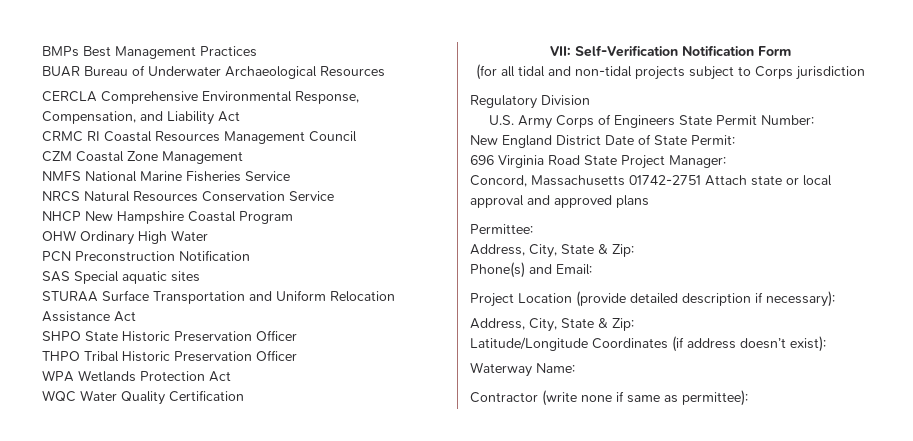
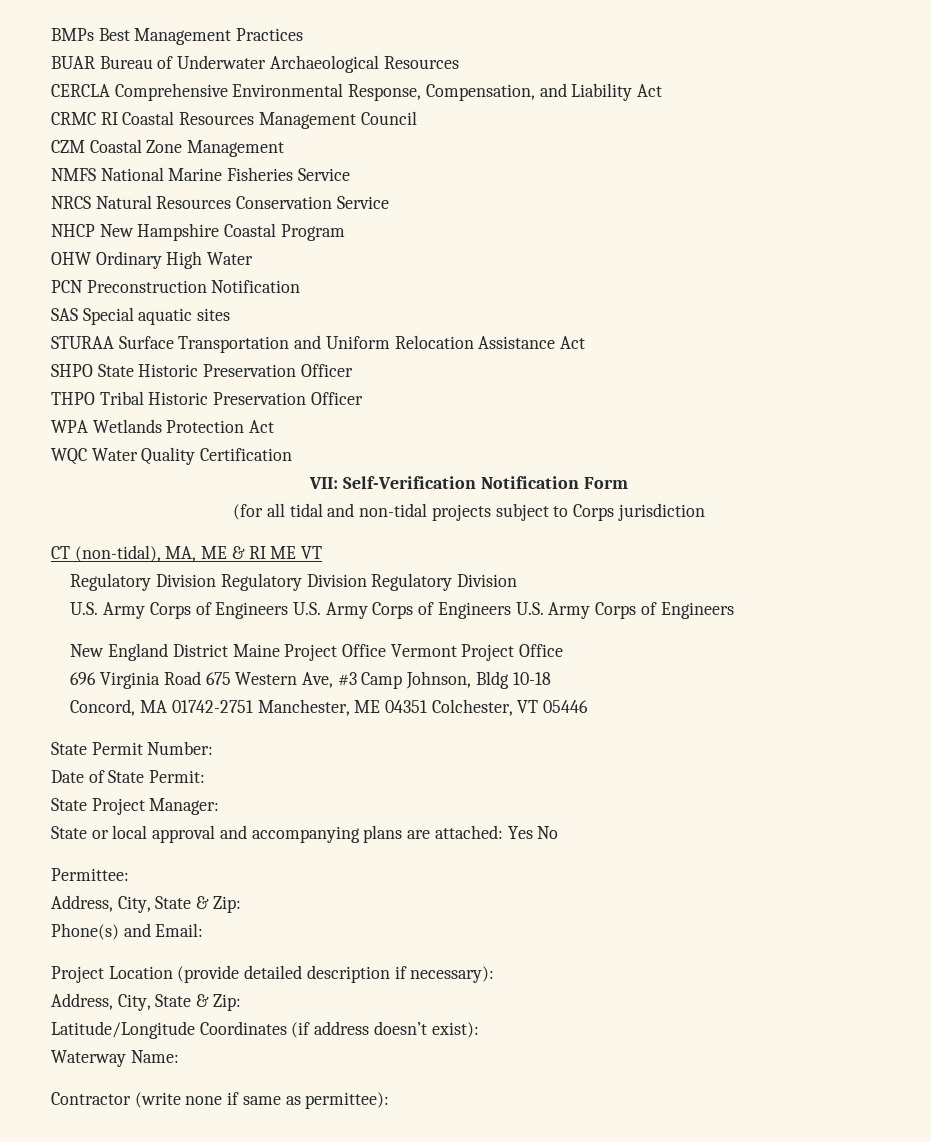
(865, 73) none -> [51,545,323,562] [70,573,367,591] CT (non-tidal), MA, ME & RI ME VT // Regulatory Division Regulatory Division
(676, 121) none -> [292,602,734,619] [70,643,564,661] [70,671,551,689] [70,699,589,716] U.S. Army Corps of Engineers U.S. Army Corps of Engineers // New England District Maine Project Office Vermont Project Office // 696 Virginia Road 675 Western Ave, #3 Camp Johnson, Bldg 10-18 // Concord, MA 01742-2751 Manchester, ME 04351 Colchester, VT 05446 //
[470,135,601,148] New England District -> (214, 748) none
[470,155,580,168] 696 Virginia Road -> (206, 776) none
[470,175,782,187] Concord, Massachusetts 01742-2751 Attach state -> [51,826,87,839] State
[554,195,612,208] approved -> [251,826,360,843] accompanying
(649, 201) none -> [407,825,559,839] are attached: Yes No

